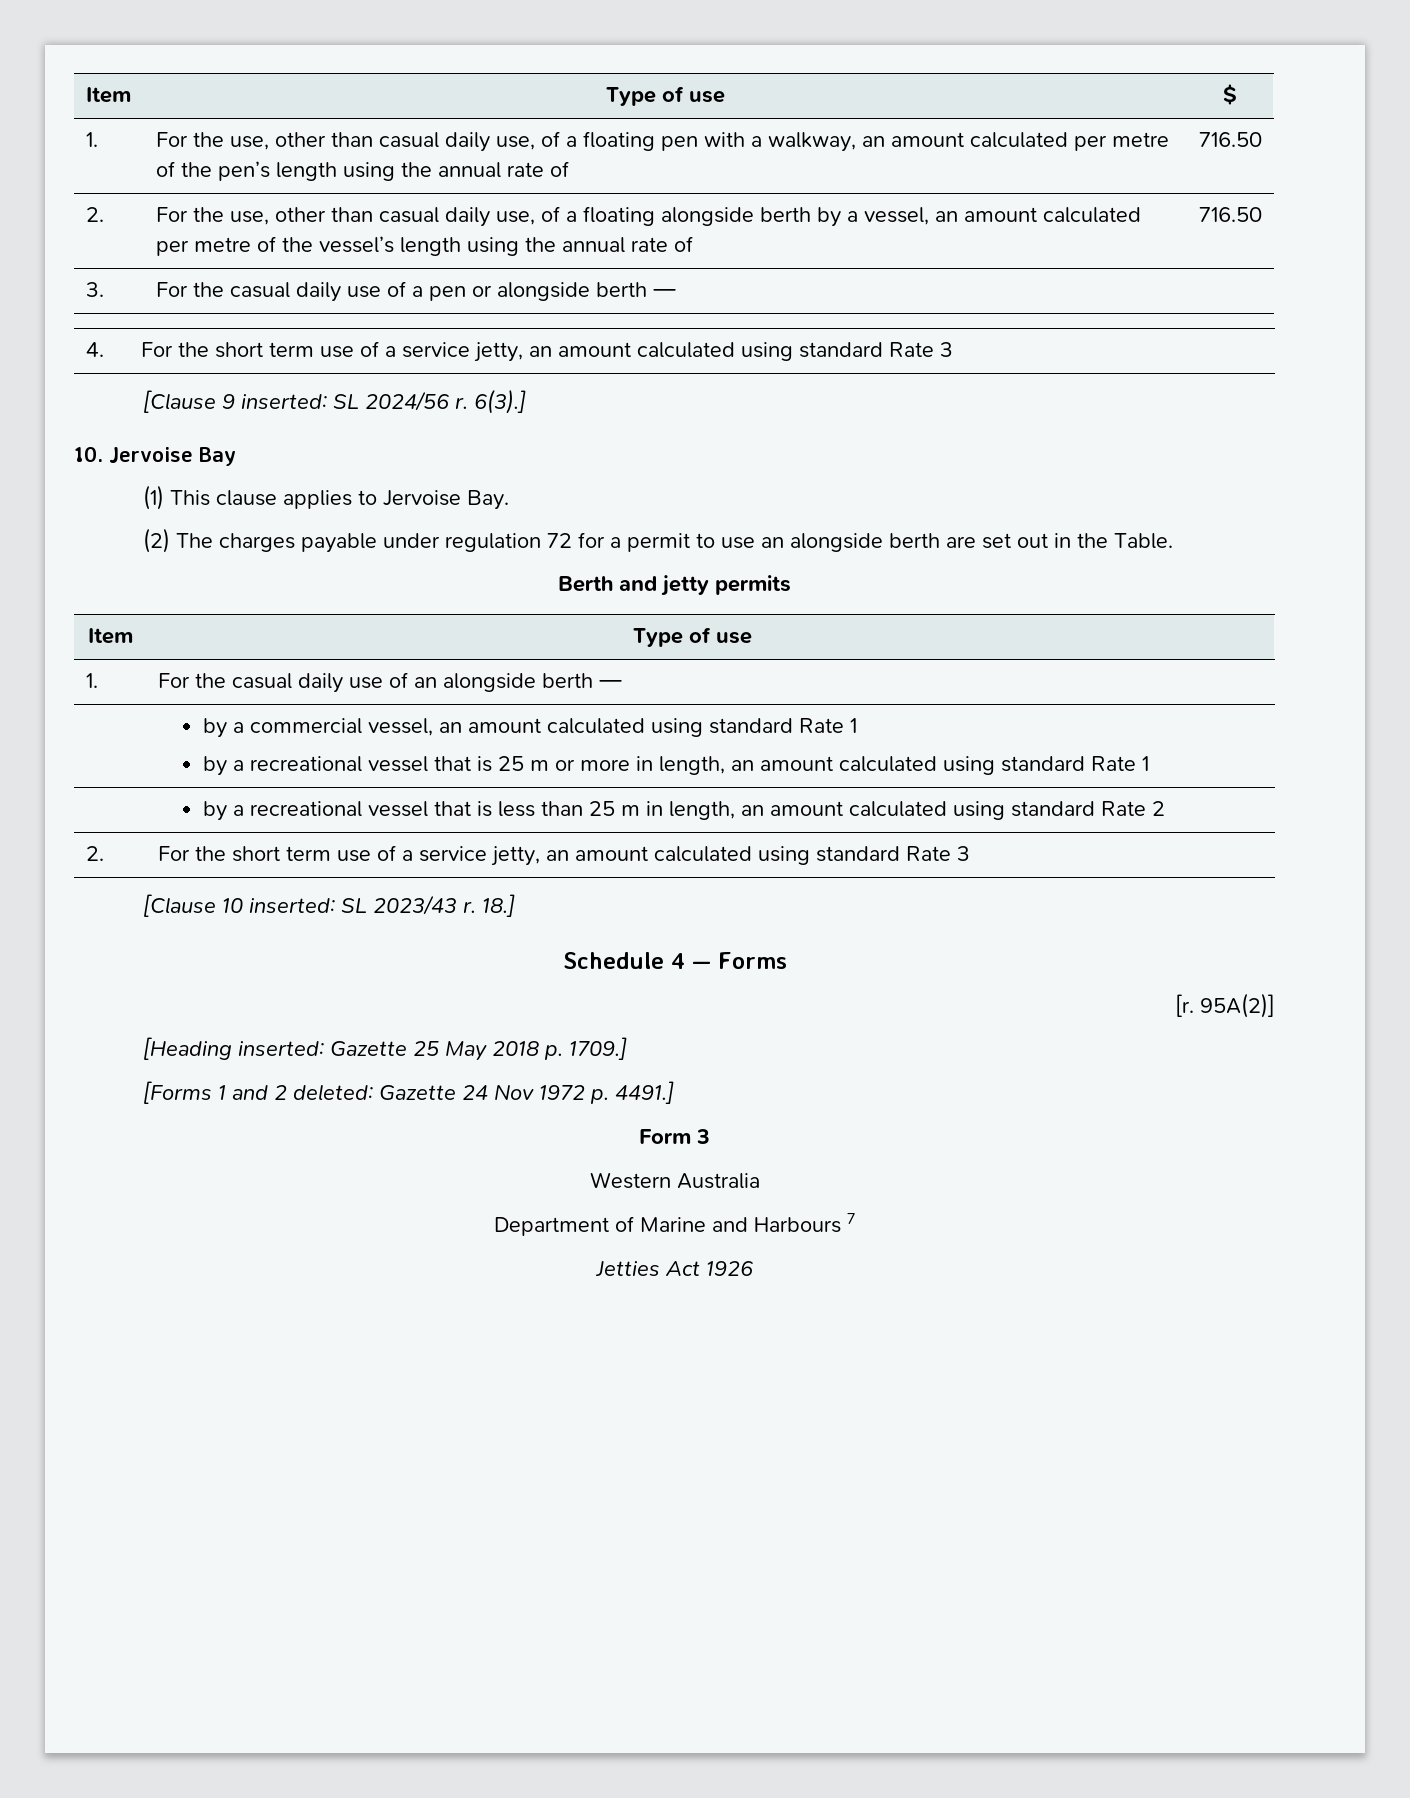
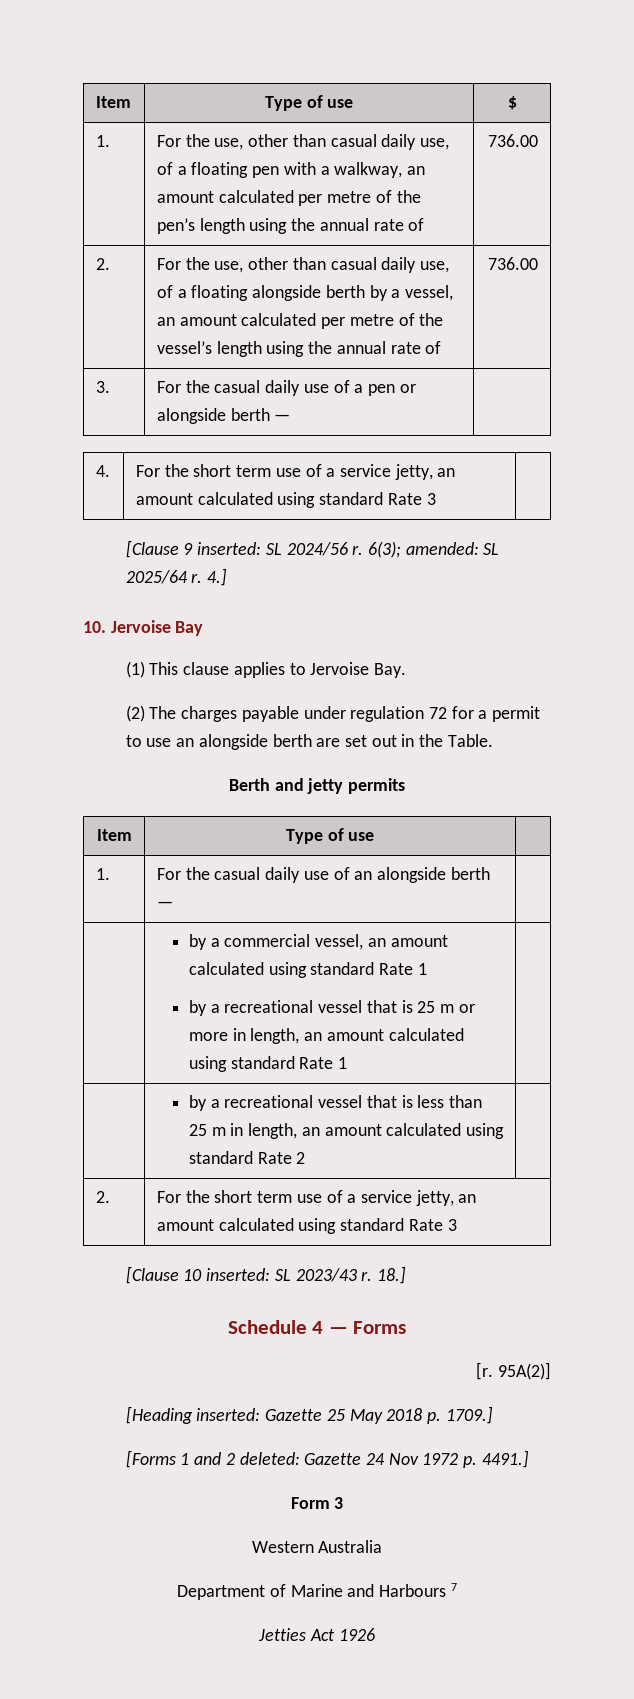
[1198,132,1262,147] 716.50 -> [488,134,539,147] 736.00
[1198,207,1262,222] 716.50 -> [488,257,539,270] 736.00
[474,389,527,414] 6(3).] -> [368,541,500,558] [125,568,228,586] 6(3); amended: SL 2025/64 r. 4.]

